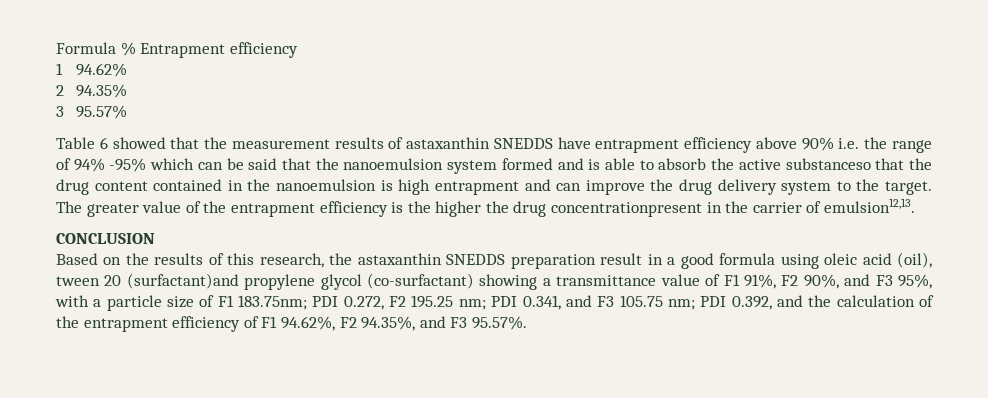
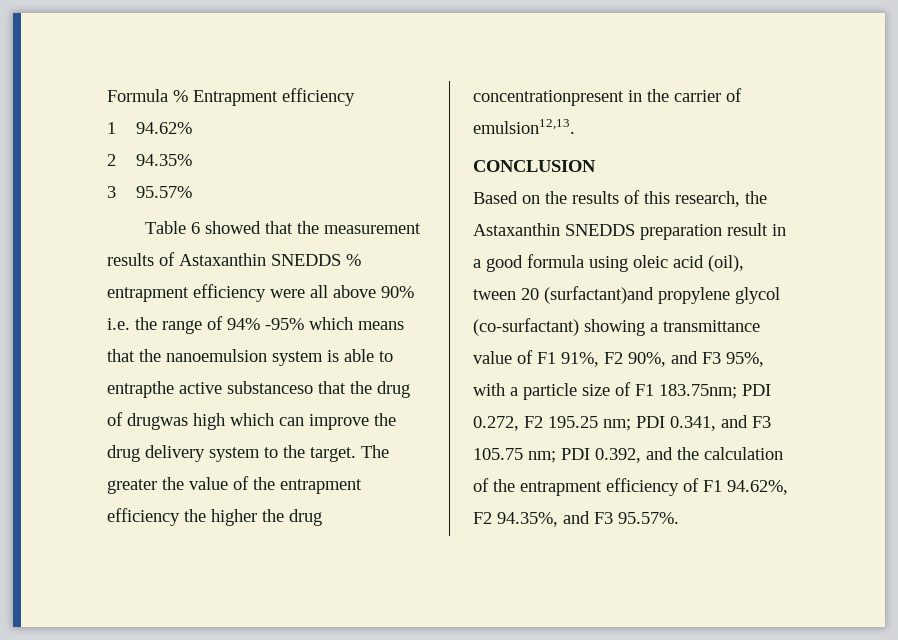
[406,137,753,153] astaxanthin SNEDDS have entrapment efficiency -> [179,253,361,266] [107,284,328,302] Astaxanthin SNEDDS % entrapment efficiency were all
[197,158,278,170] can be said -> [358,321,404,330] means
[501,158,584,170] formed and -> (323, 358) none
[658,158,735,170] absorb the -> [107,381,174,398] entrapthe
[94,179,551,195] content contained in the nanoemulsion is high entrapment and -> [107,412,274,430] of drugwas high which
(139, 210) none -> [162,477,184,490] the
[391,202,404,213] is -> (180, 517) none
[357,253,442,265] astaxanthin -> [473,223,560,236] Astaxanthin

